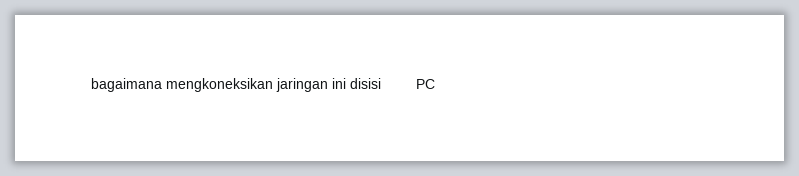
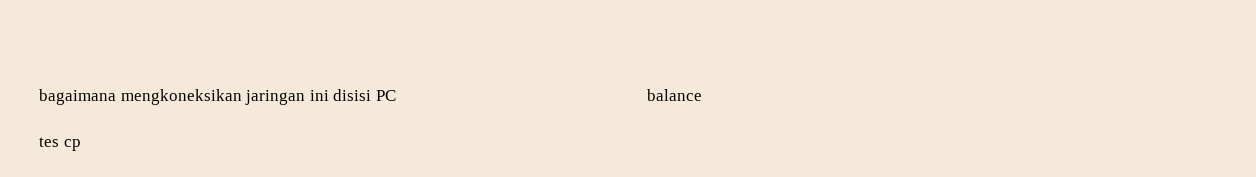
(435, 84) none -> [39,137,81,151] [647,89,702,101] // tes cp // balance

